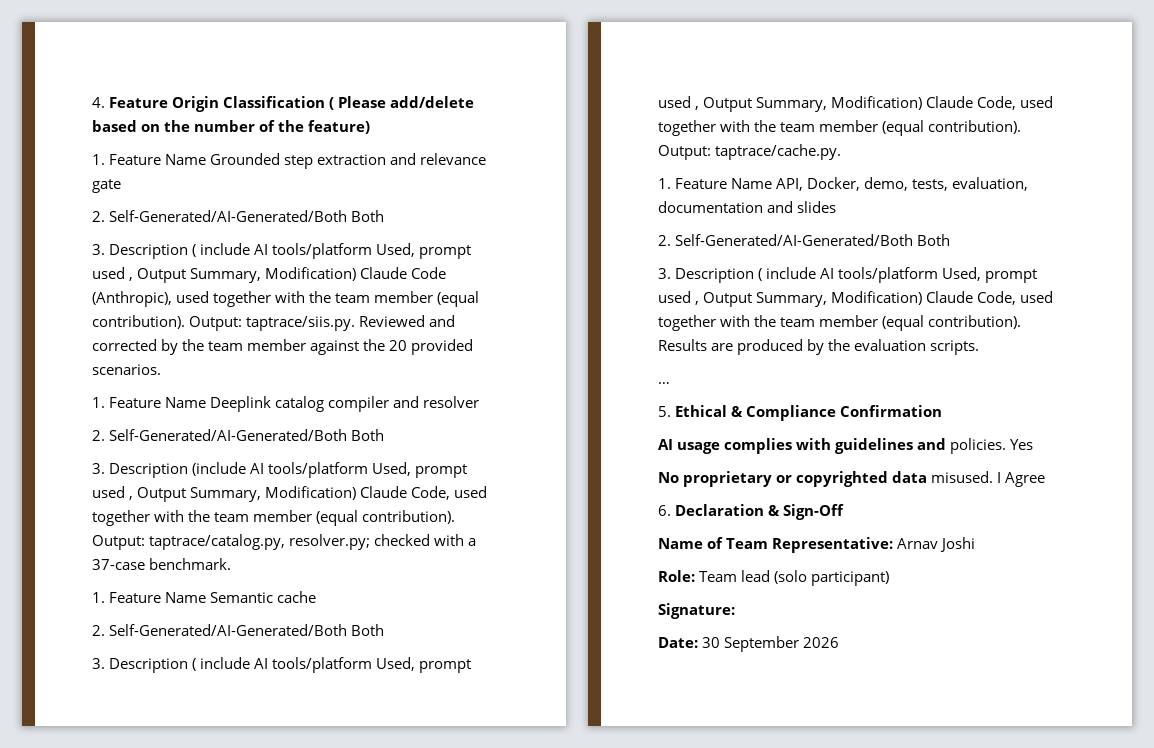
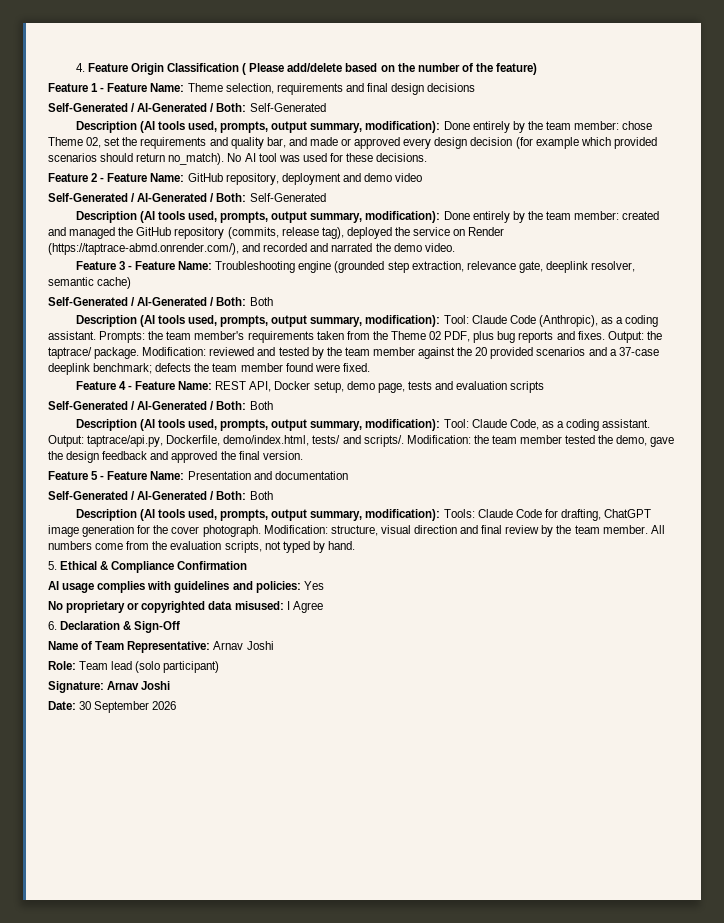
[92,153,487,169] [92,179,121,193] [92,210,385,222] [92,243,472,259] [92,267,447,283] [92,291,480,307] [92,315,456,331] [92,339,157,351] 1. Feature Name Grounded step extraction and relevance gate // 2. Self-Generated/AI-Generated/Both Both // 3. Description ( include AI tools/platform Used, prompt used , Output Summary, Modification) Claude Code (Anthropic), used together with the team member (equal contribution). Output: taptrace/siis.py. Reviewed and corrected -> [48,83,476,95] [48,103,326,112] [75,121,653,133] [48,137,657,149] [48,153,428,165] [48,173,423,185] [48,193,326,202] [75,211,660,223] [48,227,505,239] [48,243,455,255] [75,261,636,273] [48,277,132,289] [48,297,273,306] [75,315,659,327] [48,331,662,343] [48,347,309,359] Feature 1 - Feature Name: Theme selection, requirements and final design decisions // Self-Generated / AI-Generated / Both: Self-Generated // Description (AI tools used, prompts, output summary, modification): Done entirely by the team member: chose Theme 02, set the requirements and quality bar, and made or approved every design decision (for example which provided scenarios should return no_match). No AI tool was used for these decisions. // Feature 2 - Feature Name: GitHub repository, deployment and demo video // Self-Generated / AI-Generated / Both: Self-Generated // Description (AI tools used, prompts, output summary, modification): Done entirely by the team member: created and managed the GitHub repository (commits, release tag), deployed the service on Render (https://taptrace-abmd.onrender.com/), and recorded and narrated the demo video. // Feature 3 - Feature Name: Troubleshooting engine (grounded step extraction, relevance gate, deeplink resolver, semantic cache) // Self-Generated / AI-Generated / Both: Both // Description (AI tools used, prompts, output summary, modification): Tool: Claude Code (Anthropic), as a coding assistant. Prompts: the team member's requirements taken from the Theme 02 PDF, plus bug reports and fixes. Output: the taptrace/ package. Modification: reviewed and tested
[92,364,161,375] [92,396,480,412] [92,429,385,441] [92,462,468,478] [92,486,488,502] [92,510,456,526] [92,534,477,550] [92,558,232,570] [92,591,317,603] [92,624,385,636] [92,657,472,673] [658,96,1054,112] [658,120,1022,136] [658,144,842,160] [658,177,1029,191] [658,201,837,213] [658,234,951,246] [658,267,1038,283] [658,291,1054,307] [658,315,1022,331] [658,339,980,355] [658,382,670,384] scenarios. // 1. Feature Name Deeplink catalog compiler and resolver // 2. Self-Generated/AI-Generated/Both Both // 3. Description (include AI tools/platform Used, prompt used , Output Summary, Modification) Claude Code, used together with the team member (equal contribution). Output: taptrace/catalog.py, resolver.py; checked with a 37-case benchmark. // 1. Feature Name Semantic cache // 2. Self-Generated/AI-Generated/Both Both // 3. Description ( include AI tools/platform Used, prompt used , Output Summary, Modification) Claude Code, used together with the team member (equal contribution). Output: taptrace/cache.py. // 1. Feature Name API, Docker, demo, tests, evaluation, documentation and slides // 2. Self-Generated/AI-Generated/Both Both // 3. Description ( include AI tools/platform Used, prompt used , Output Summary, Modification) Claude Code, used together with the team member (equal contribution). Results are produced by the evaluation scripts. // … -> [536,347,659,356] [48,363,370,375] [75,381,545,393] [48,401,273,410] [75,419,651,431] [48,435,675,447] [48,451,303,463] [48,471,348,480] [48,491,273,500] [75,509,652,521] [48,525,665,537] [48,541,355,553] scenarios and a 37-case deeplink benchmark; defects the team member found were fixed. // Feature 4 - Feature Name: REST API, Docker setup, demo page, tests and evaluation scripts // Self-Generated / AI-Generated / Both: Both // Description (AI tools used, prompts, output summary, modification): Tool: Claude Code, as a coding assistant. Output: taptrace/api.py, Dockerfile, demo/index.html, tests/ and scripts/. Modification: the team member tested the demo, gave the design feedback and approved the final version. // Feature 5 - Feature Name: Presentation and documentation // Self-Generated / AI-Generated / Both: Both // Description (AI tools used, prompts, output summary, modification): Tools: Claude Code for drafting, ChatGPT image generation for the cover photograph. Modification: structure, visual direction and final review by the team member. All numbers come from the evaluation scripts, not typed by hand.
[950,438,1007,454] policies. -> [255,581,301,593] policies:
[931,471,994,483] misused. -> [234,601,284,610] misused:
(735, 611) none -> [107,681,171,690] Arnav Joshi

